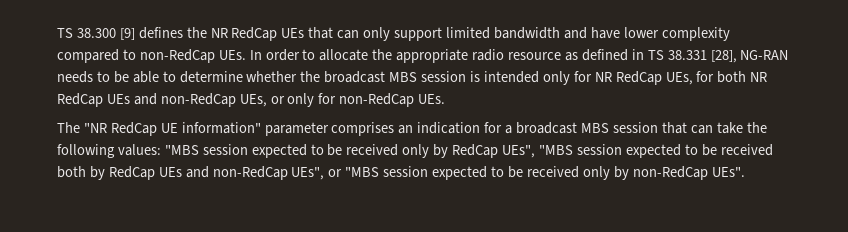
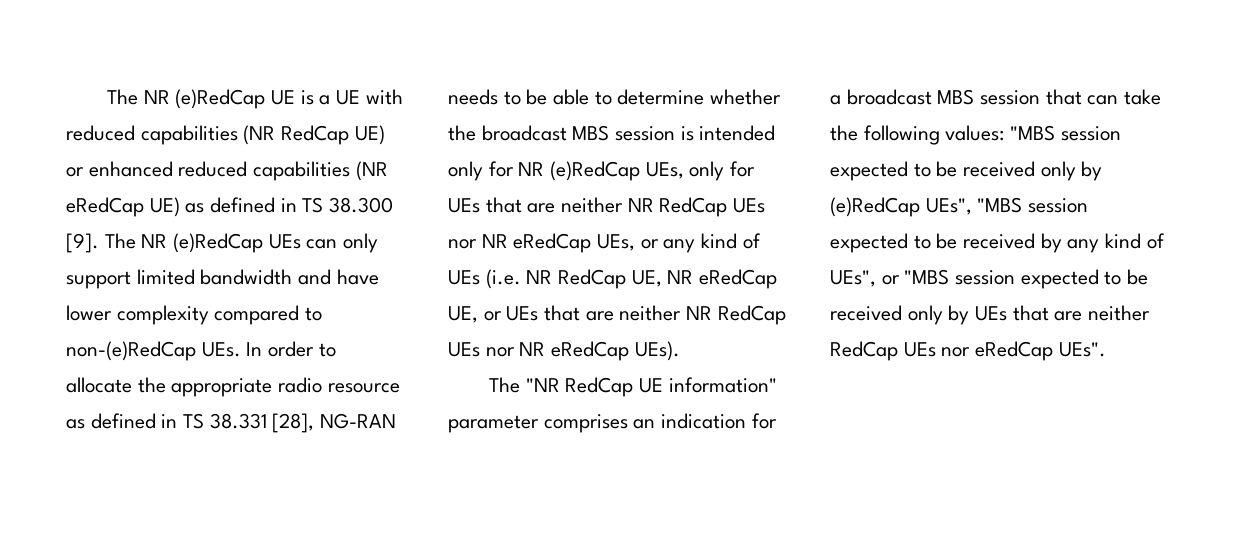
[57,27,334,41] TS 38.300 [9] defines the NR RedCap UEs that -> [107,89,403,109] [66,125,385,145] [66,161,388,181] [66,197,394,217] [66,233,301,253] The NR (e)RedCap UE is a UE with reduced capabilities (NR RedCap UE) or enhanced reduced capabilities (NR eRedCap UE) as defined in TS 38.300 [9]. The NR (e)RedCap UEs
[139,49,215,63] non-RedCap -> [66,341,196,361] non-(e)RedCap
[615,71,768,85] [57,93,446,107] RedCap UEs, for both NR RedCap UEs and non-RedCap UEs, or only for non-RedCap UEs. -> [550,161,756,181] [448,197,766,217] [448,233,761,253] [448,269,778,289] [448,305,786,325] [448,341,680,361] (e)RedCap UEs, only for UEs that are neither NR RedCap UEs nor NR eRedCap UEs, or any kind of UEs (i.e. NR RedCap UE, NR eRedCap UE, or UEs that are neither NR RedCap UEs nor NR eRedCap UEs).
[452,144,499,158] RedCap -> [830,197,920,217] (e)RedCap
[57,166,288,180] both by RedCap UEs and non-RedCap -> [1040,233,1165,253] by any kind of
[632,166,708,180] non-RedCap -> [975,305,1151,321] [830,341,1054,361] UEs that are neither RedCap UEs nor eRedCap

